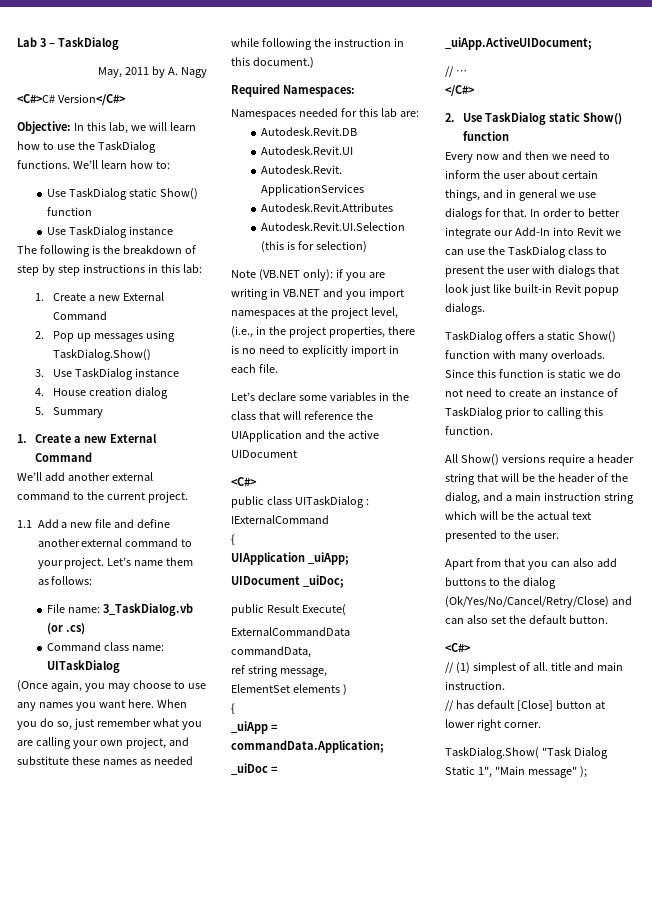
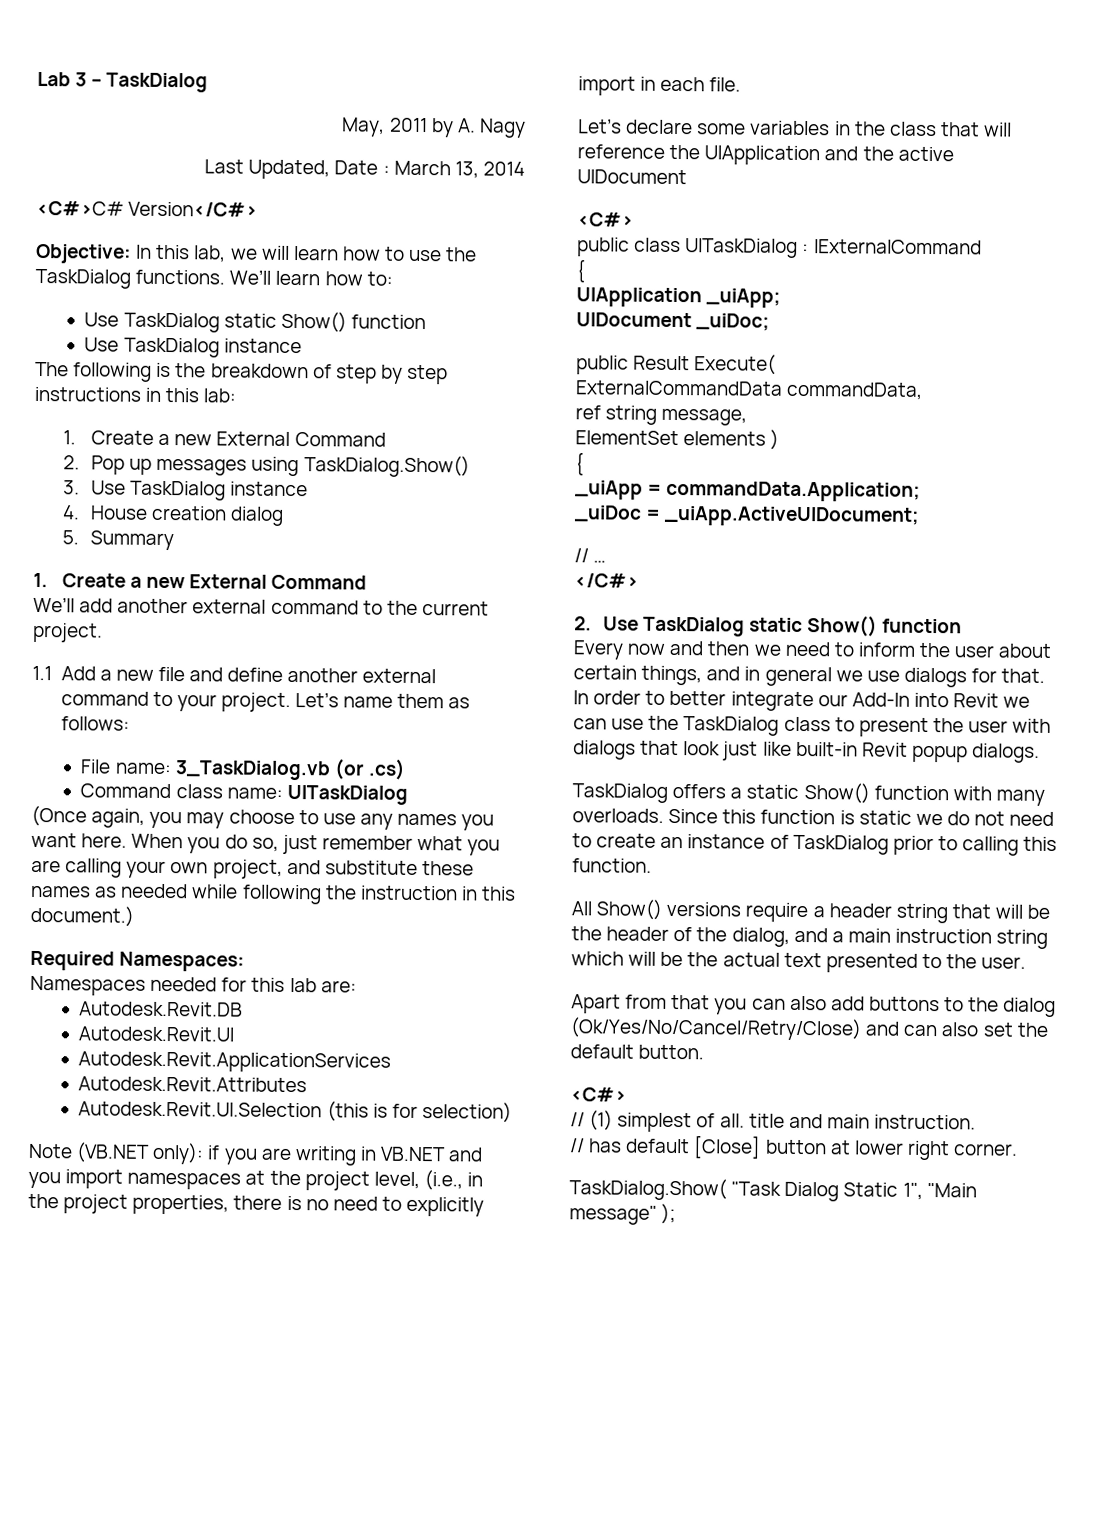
(207, 72) none -> [204,159,525,180] // Last Updated, Date : March 13, 2014

